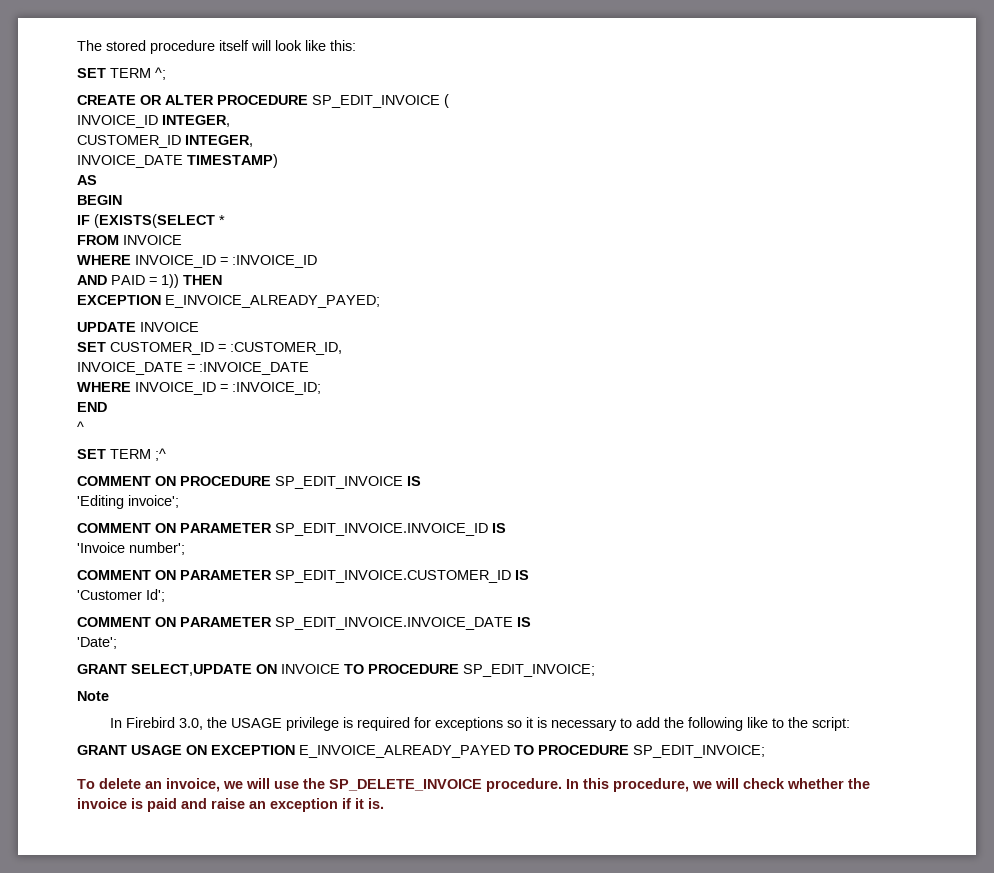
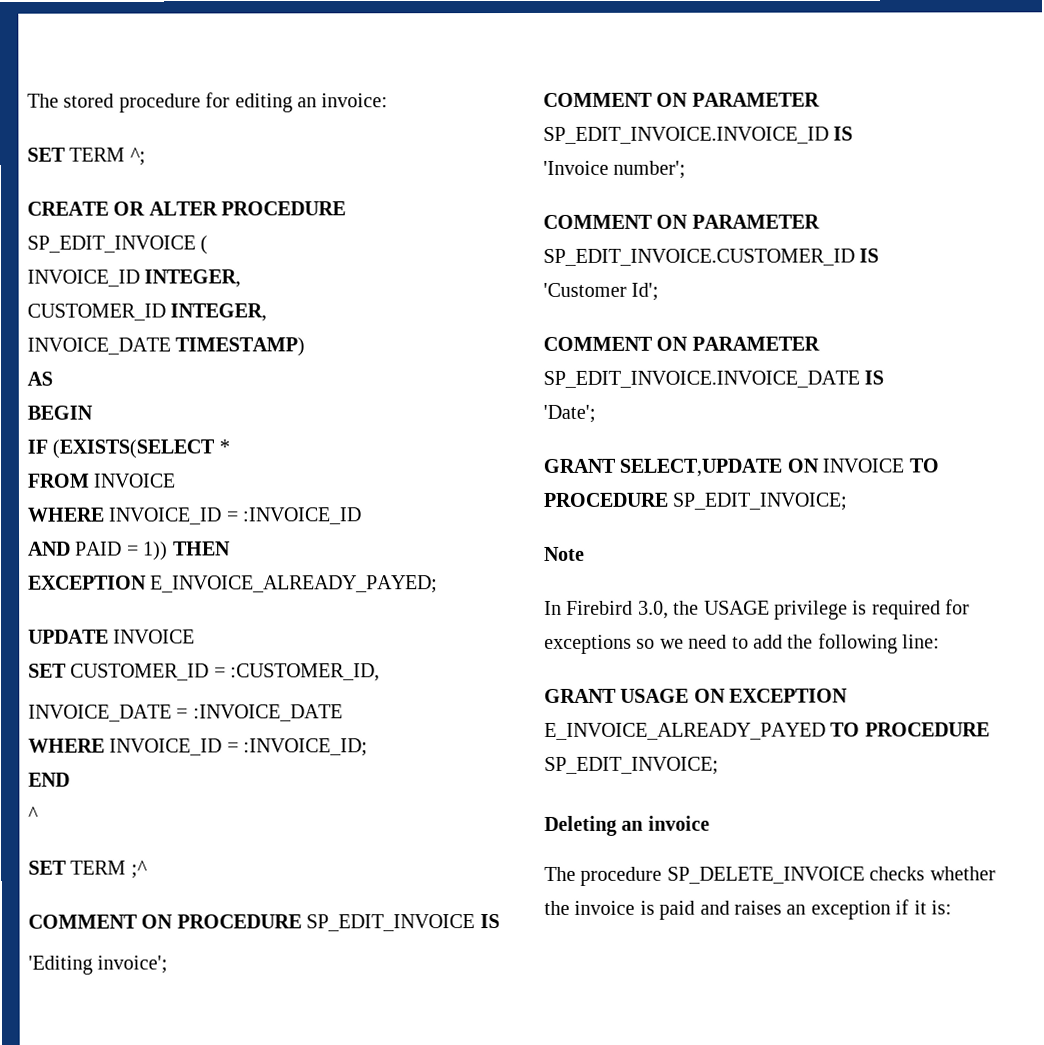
[219,40,356,51] itself will look like this: -> [205,92,389,113] for editing an invoice:
[526,717,618,731] it is necessary -> [659,634,728,649] we need
[747,717,851,731] like to the script: -> [902,634,941,649] line:
[77,778,785,792] To delete an invoice, we will use the SP_DELETE_INVOICE procedure. In this procedure, we will check -> [544,815,710,836] [544,866,926,886] Deleting an invoice // The procedure SP_DELETE_INVOICE checks
[211,798,245,809] raise -> [734,900,782,915] raises
[368,798,384,809] is. -> [931,900,952,915] is:

